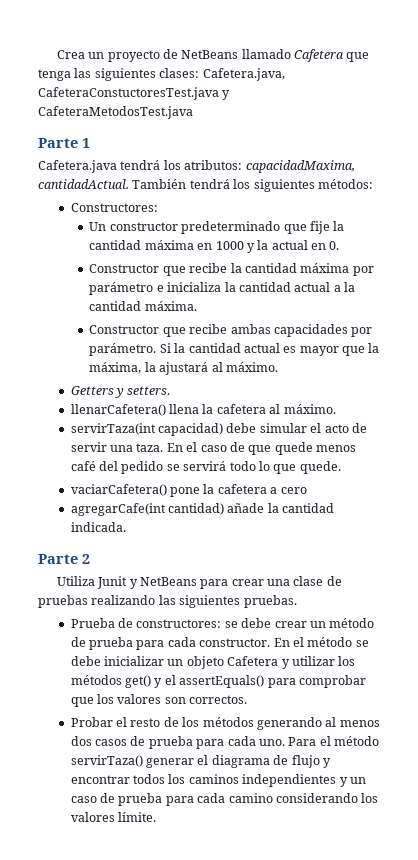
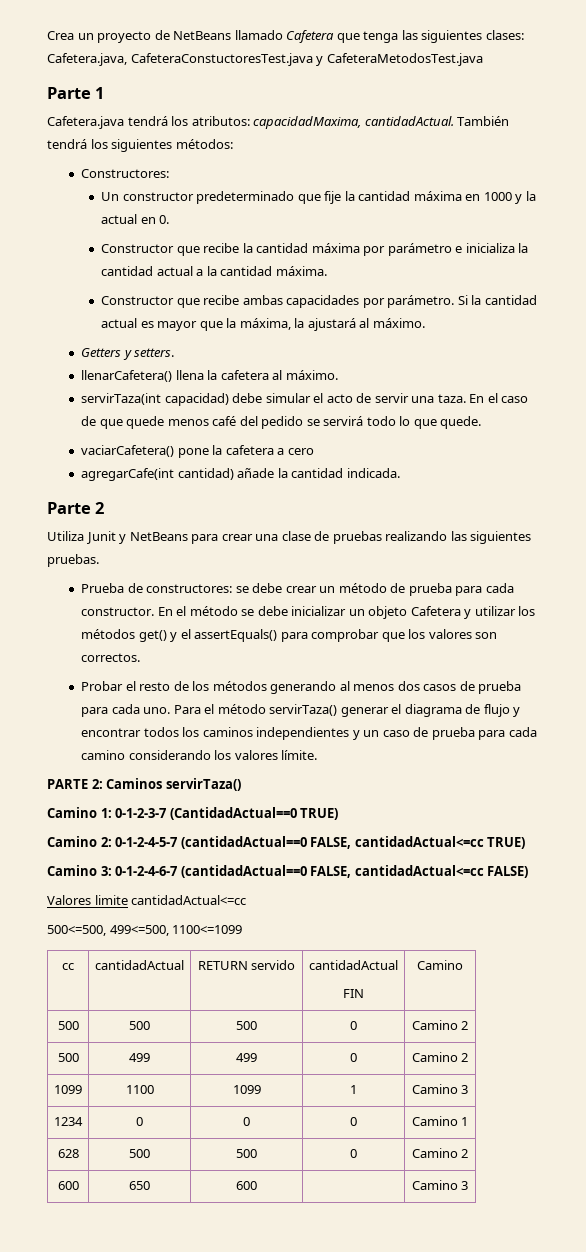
(156, 817) none -> [47,778,241,791] [47,807,339,820] [47,836,526,849] [47,865,529,878] [47,895,247,905] [47,925,243,936] [62,963,74,970] [95,960,184,970] [197,960,296,970] [309,960,398,970] [343,989,364,998] [417,960,463,970] [57,1021,79,1030] [129,1021,150,1030] [236,1021,257,1030] [350,1021,357,1030] [411,1020,469,1030] [57,1053,79,1062] [129,1053,150,1062] [236,1053,257,1062] [350,1053,357,1062] [411,1052,469,1062] [54,1085,82,1094] [125,1085,154,1094] [232,1085,261,1094] [350,1085,357,1094] [411,1084,469,1094] [54,1117,83,1126] [136,1117,143,1126] [243,1117,250,1126] [350,1117,357,1126] [411,1116,469,1126] [57,1149,79,1158] [129,1149,150,1158] [236,1149,257,1158] [350,1149,357,1158] [411,1148,469,1158] [57,1181,79,1190] [129,1181,150,1190] [236,1181,257,1190] [411,1180,469,1190] // PARTE 2: Caminos servirTaza() // Camino 1: 0-1-2-3-7 (CantidadActual==0 TRUE) // Camino 2: 0-1-2-4-5-7 (cantidadActual==0 FALSE, cantidadActual<=cc TRUE) // Camino 3: 0-1-2-4-6-7 (cantidadActual==0 FALSE, cantidadActual<=cc FALSE) // Valores limite cantidadActual<=cc // 500<=500, 499<=500, 1100<=1099 // cc | cantidadActual | RETURN servido | cantidadActual // FIN | Camino // 500 | 500 | 500 | 0 | Camino 2 // 500 | 499 | 499 | 0 | Camino 2 // 1099 | 1100 | 1099 | 1 | Camino 3 // 1234 | 0 | 0 | 0 | Camino 1 // 628 | 500 | 500 | 0 | Camino 2 // 600 | 650 | 600 | | Camino 3

